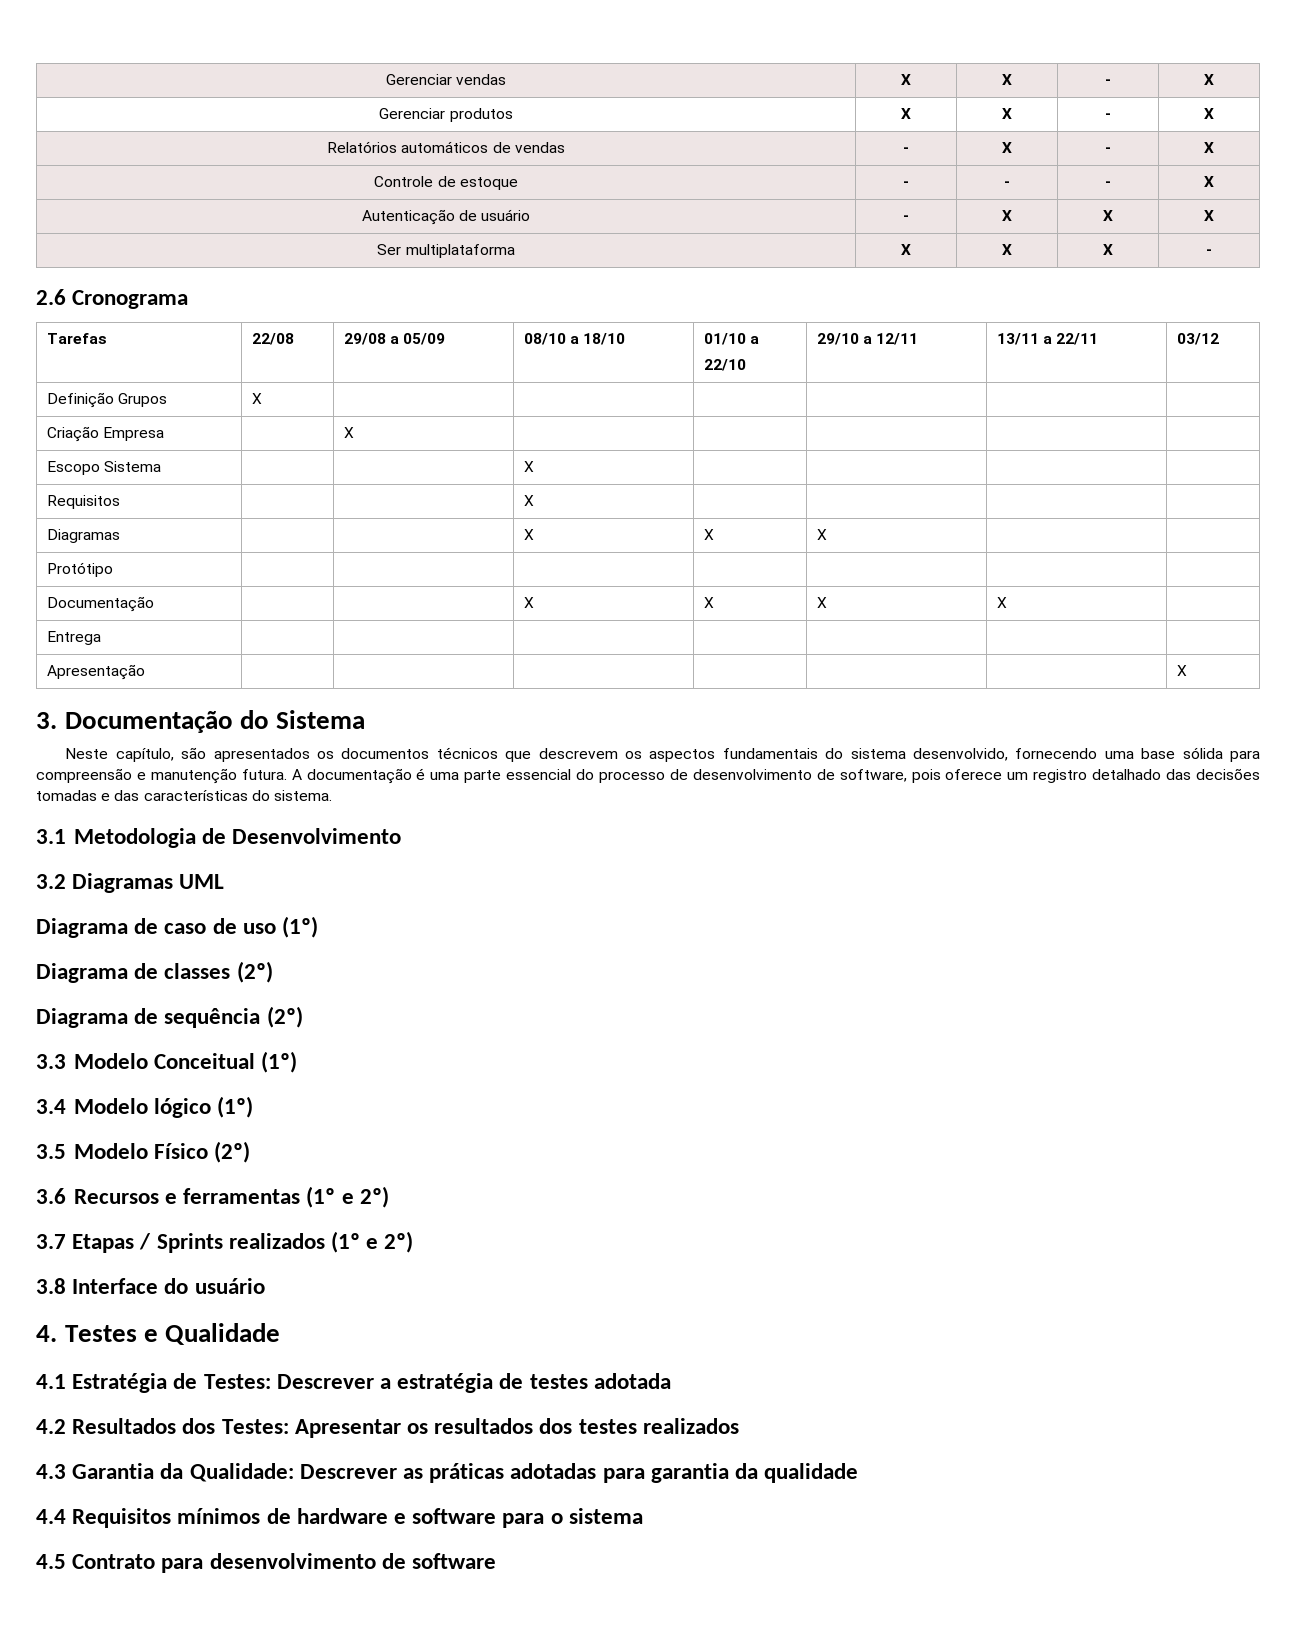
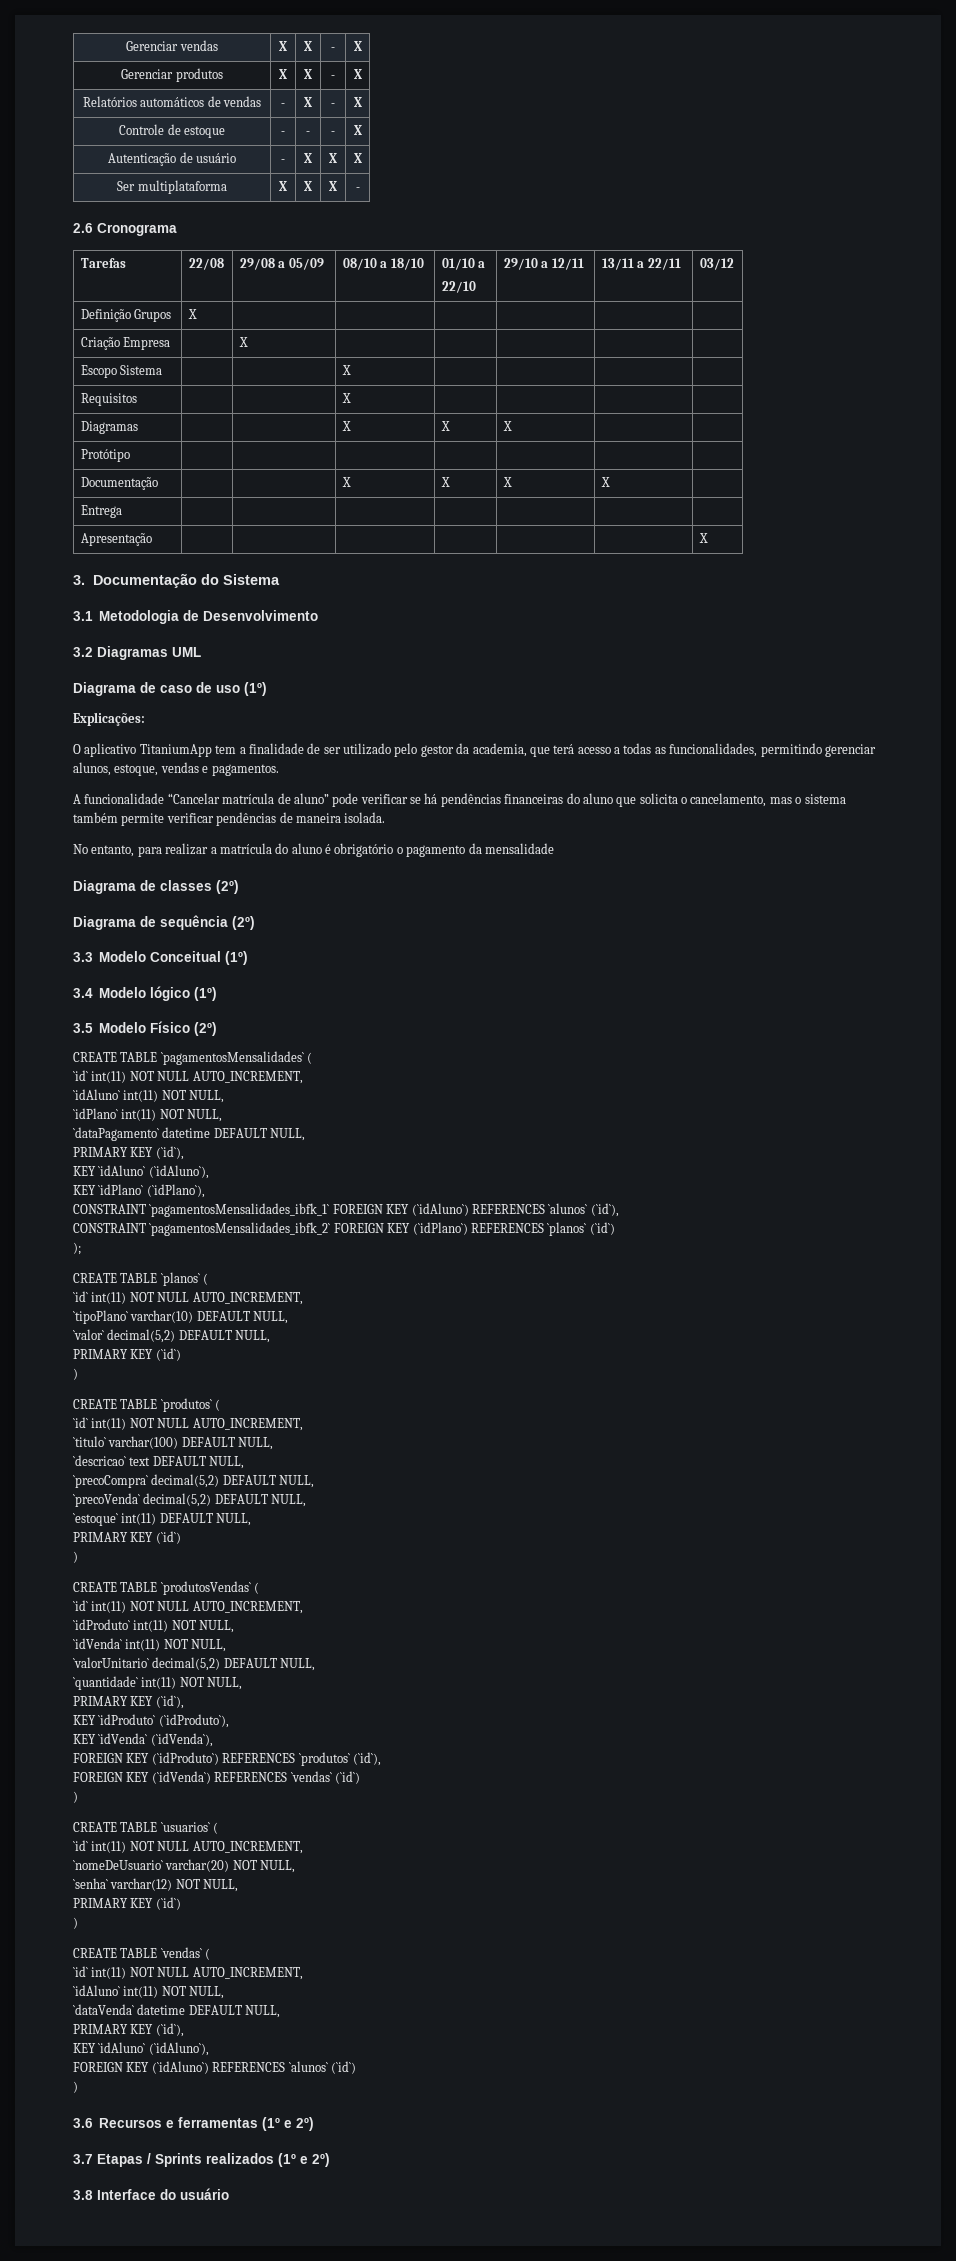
[65,747,1260,762] [36,768,1260,784] [36,790,332,801] // Neste capítulo, são apresentados os documentos técnicos que descrevem os aspectos fundamentais do sistema desenvolvido, fornecendo uma base sólida para compreensão e manutenção futura. A documentação é uma parte essencial do processo de desenvolvimento de software, pois oferece um registro detalhado das decisões tomadas e das características do sistema. -> (280, 579) none
(319, 927) none -> [73,712,145,726] [73,743,876,757] [73,762,279,776] [73,793,846,807] [73,812,386,826] [73,843,554,857] // Explicações: // O aplicativo TitaniumApp tem a finalidade de ser utilizado pelo gestor da academia, que terá acesso a todas as funcionalidades, permitindo gerenciar alunos, estoque, vendas e pagamentos. // A funcionalidade “Cancelar matrícula de aluno” pode verificar se há pendências financeiras do aluno que solicita o cancelamento, mas o sistema também permite verificar pendências de maneira isolada. // No entanto, para realizar a matrícula do aluno é obrigatório o pagamento da mensalidade
(251, 1152) none -> [73,1051,313,1065] [73,1070,303,1084] [73,1089,225,1103] [73,1108,223,1122] [73,1127,306,1141] [73,1146,184,1160] [73,1165,209,1179] [73,1184,205,1198] [73,1203,619,1217] [73,1222,615,1236] [73,1242,81,1255] [73,1272,209,1286] [73,1291,303,1305] [73,1310,289,1324] [73,1329,271,1343] [73,1348,181,1361] [73,1368,78,1380] [73,1398,221,1412] [73,1417,303,1431] [73,1436,274,1450] [73,1455,245,1469] [73,1474,315,1488] [73,1493,307,1507] [73,1513,252,1526] [73,1531,181,1544] [73,1551,78,1563] [73,1581,260,1595] [73,1600,303,1614] [73,1619,235,1633] [73,1638,227,1652] [73,1657,316,1671] [73,1676,243,1690] [73,1695,184,1709] [73,1714,229,1728] [73,1733,213,1747] [73,1752,381,1766] [73,1771,360,1784] [73,1791,78,1803] [73,1822,219,1834] [73,1840,303,1854] [73,1859,296,1873] [73,1878,239,1892] [73,1897,181,1910] [73,1917,78,1929] [73,1947,211,1960] [73,1966,303,1980] [73,1985,225,1999] [73,2004,281,2018] [73,2023,184,2037] [73,2042,209,2056] [73,2061,356,2074] [73,2081,78,2093] // CREATE TABLE `pagamentosMensalidades` ( // `id` int(11) NOT NULL AUTO_INCREMENT, // `idAluno` int(11) NOT NULL, // `idPlano` int(11) NOT NULL, // `dataPagamento` datetime DEFAULT NULL, // PRIMARY KEY (`id`), // KEY `idAluno` (`idAluno`), // KEY `idPlano` (`idPlano`), // CONSTRAINT `pagamentosMensalidades_ibfk_1` FOREIGN KEY (`idAluno`) REFERENCES `alunos` (`id`), // CONSTRAINT `pagamentosMensalidades_ibfk_2` FOREIGN KEY (`idPlano`) REFERENCES `planos` (`id`) // ); // CREATE TABLE `planos` ( // `id` int(11) NOT NULL AUTO_INCREMENT, // `tipoPlano` varchar(10) DEFAULT NULL, // `valor` decimal(5,2) DEFAULT NULL, // PRIMARY KEY (`id`) // ) // CREATE TABLE `produtos` ( // `id` int(11) NOT NULL AUTO_INCREMENT, // `titulo` varchar(100) DEFAULT NULL, // `descricao` text DEFAULT NULL, // `precoCompra` decimal(5,2) DEFAULT NULL, // `precoVenda` decimal(5,2) DEFAULT NULL, // `estoque` int(11) DEFAULT NULL, // PRIMARY KEY (`id`) // ) // CREATE TABLE `produtosVendas` ( // `id` int(11) NOT NULL AUTO_INCREMENT, // `idProduto` int(11) NOT NULL, // `idVenda` int(11) NOT NULL, // `valorUnitario` decimal(5,2) DEFAULT NULL, // `quantidade` int(11) NOT NULL, // PRIMARY KEY (`id`), // KEY `idProduto` (`idProduto`), // KEY `idVenda` (`idVenda`), // FOREIGN KEY (`idProduto`) REFERENCES `produtos` (`id`), // FOREIGN KEY (`idVenda`) REFERENCES `vendas` (`id`) // ) // CREATE TABLE `usuarios` ( // `id` int(11) NOT NULL AUTO_INCREMENT, // `nomeDeUsuario` varchar(20) NOT NULL, // `senha` varchar(12) NOT NULL, // PRIMARY KEY (`id`) // ) // CREATE TABLE `vendas` ( // `id` int(11) NOT NULL AUTO_INCREMENT, // `idAluno` int(11) NOT NULL, // `dataVenda` datetime DEFAULT NULL, // PRIMARY KEY (`id`), // KEY `idAluno` (`idAluno`), // FOREIGN KEY (`idAluno`) REFERENCES `alunos` (`id`) // )
[36,1323,281,1345] [36,1373,671,1393] [36,1418,739,1438] [36,1463,859,1483] [36,1508,643,1528] [36,1553,497,1573] // 4. Testes e Qualidade // 4.1 Estratégia de Testes: Descrever a estratégia de testes adotada // 4.2 Resultados dos Testes: Apresentar os resultados dos testes realizados // 4.3 Garantia da Qualidade: Descrever as práticas adotadas para garantia da qualidade // 4.4 Requisitos mínimos de hardware e software para o sistema // 4.5 Contrato para desenvolvimento de software -> (229, 2194) none

